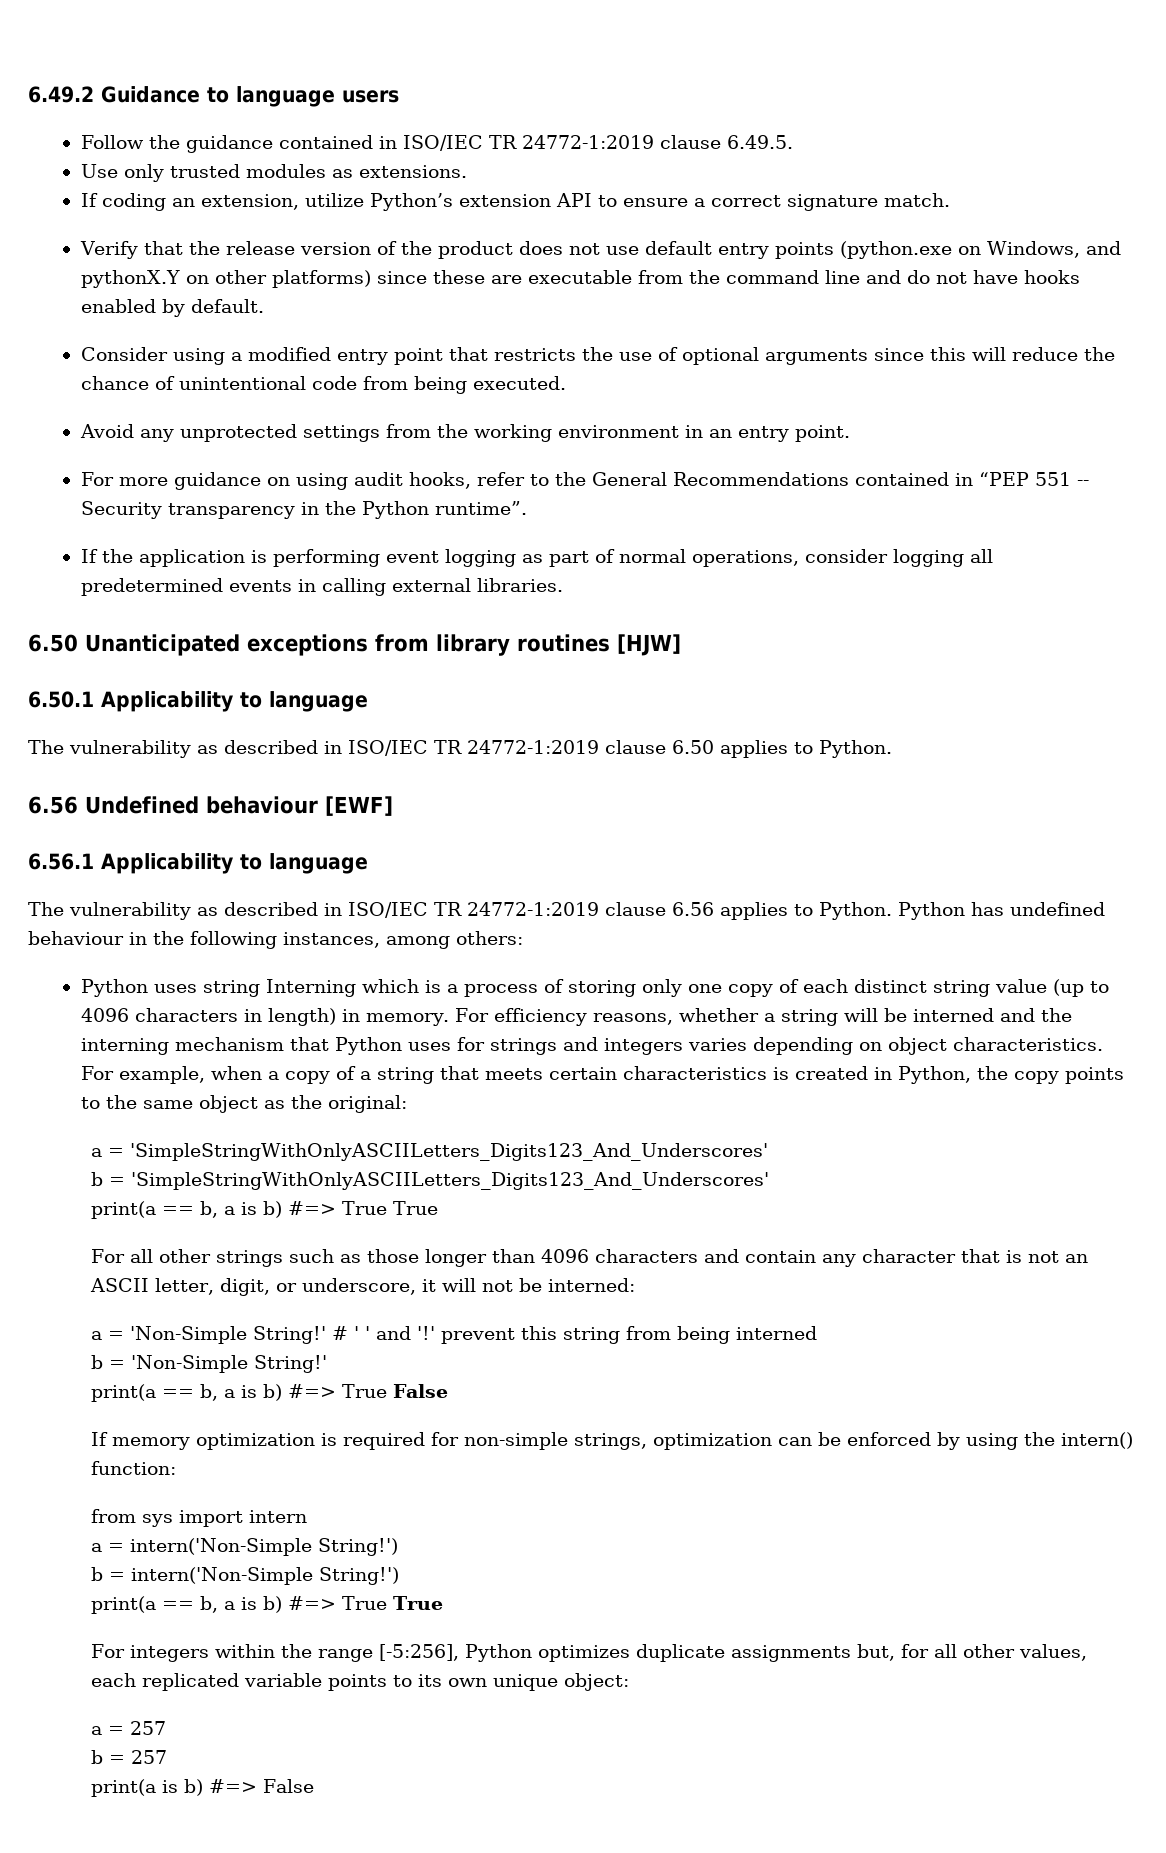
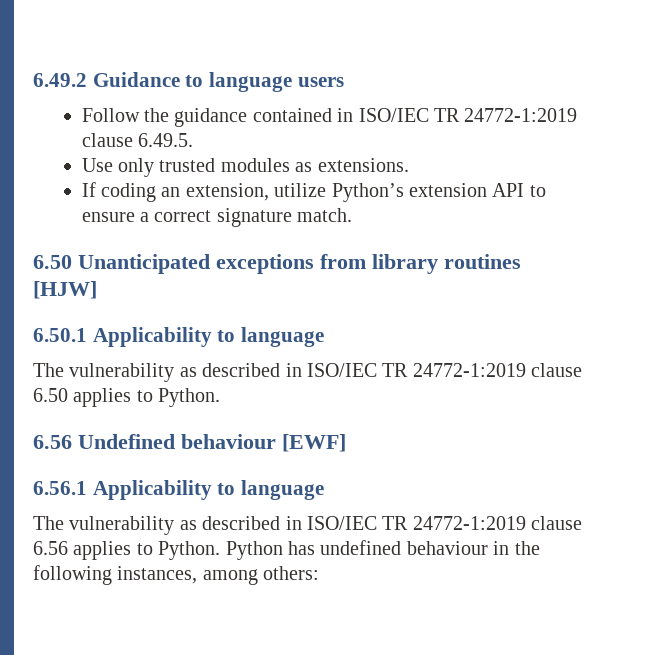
[79,241,1122,259] [80,270,1080,288] [80,299,264,317] [80,347,1115,365] [80,376,566,394] [79,424,851,442] [80,472,1090,490] [80,501,527,519] [80,549,993,567] [80,578,563,596] // Verify that the release version of the product does not use default entry points (python.exe on Windows, and pythonX.Y on other platforms) since these are executable from the command line and do not have hooks enabled by default. // Consider using a modified entry point that restricts the use of optional arguments since this will reduce the chance of unintentional code from being executed. // Avoid any unprotected settings from the working environment in an entry point. // For more guidance on using audit hooks, refer to the General Recommendations contained in “PEP 551 -- Security transparency in the Python runtime”. // If the application is performing event logging as part of normal operations, consider logging all predetermined events in calling external libraries. -> (353, 215) none
[80,979,1109,997] [80,1008,1073,1026] [80,1037,1103,1055] [80,1066,1125,1084] [80,1095,407,1113] [91,1143,769,1161] [91,1172,770,1190] [91,1201,439,1219] [91,1249,1089,1267] [90,1278,636,1296] [91,1326,818,1344] [91,1355,328,1373] [91,1384,449,1402] [91,1432,1134,1450] [91,1461,177,1475] [91,1509,308,1527] [91,1538,399,1556] [91,1567,400,1585] [91,1596,444,1614] [91,1644,1088,1662] [91,1673,630,1691] [91,1721,167,1735] [91,1750,168,1764] [91,1779,315,1797] // Python uses string Interning which is a process of storing only one copy of each distinct string value (up to 4096 characters in length) in memory. For efficiency reasons, whether a string will be interned and the interning mechanism that Python uses for strings and integers varies depending on object characteristics. For example, when a copy of a string that meets certain characteristics is created in Python, the copy points to the same object as the original: // a = 'SimpleStringWithOnlyASCIILetters_Digits123_And_Underscores' // b = 'SimpleStringWithOnlyASCIILetters_Digits123_And_Underscores' // print(a == b, a is b) #=> True True // For all other strings such as those longer than 4096 characters and contain any character that is not an ASCII letter, digit, or underscore, it will not be interned: // a = 'Non-Simple String!' # ' ' and '!' prevent this string from being interned // b = 'Non-Simple String!' // print(a == b, a is b) #=> True False // If memory optimization is required for non-simple strings, optimization can be enforced by using the intern() function: // from sys import intern // a = intern('Non-Simple String!') // b = intern('Non-Simple String!') // print(a == b, a is b) #=> True True // For integers within the range [-5:256], Python optimizes duplicate assignments but, for all other values, each replicated variable points to its own unique object: // a = 257 // b = 257 // print(a is b) #=> False -> (320, 573) none

